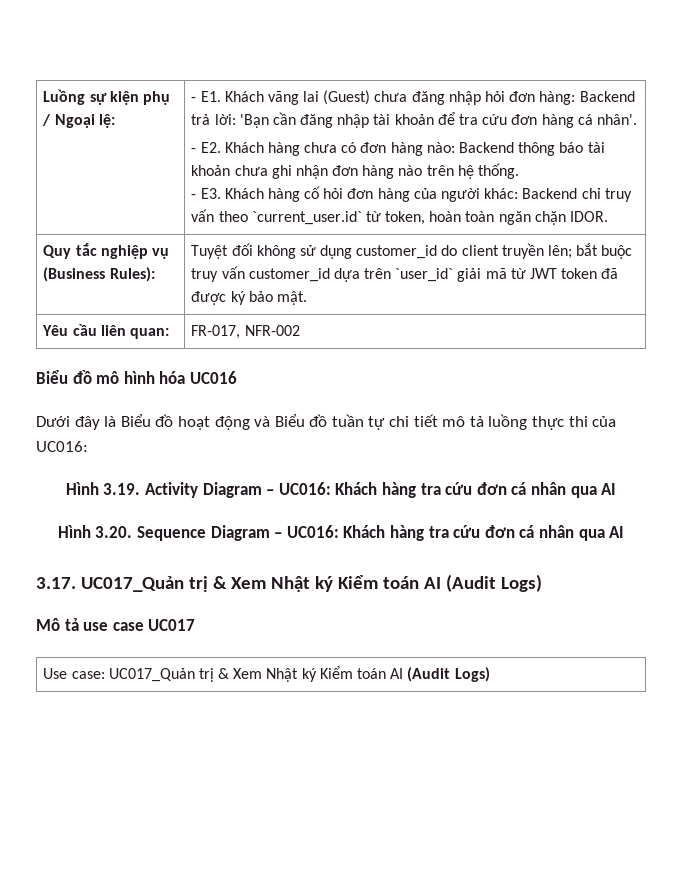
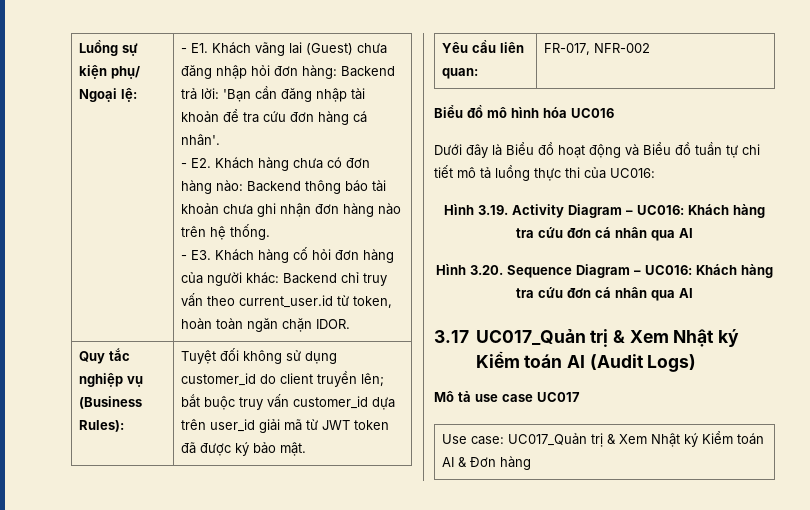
[142,91,170,105] [42,114,52,126] phụ / -> [110,66,140,79] phụ/
[251,211,362,225] `current_user.id` -> [238,295,333,308] current_user.id
[395,268,454,282] `user_id` -> [209,419,255,432] user_id
[36,577,76,589] 3.17. -> [434,330,469,343] 3.17
[407,667,490,682] (Audit Logs) -> [457,456,531,470] & Đơn hàng

